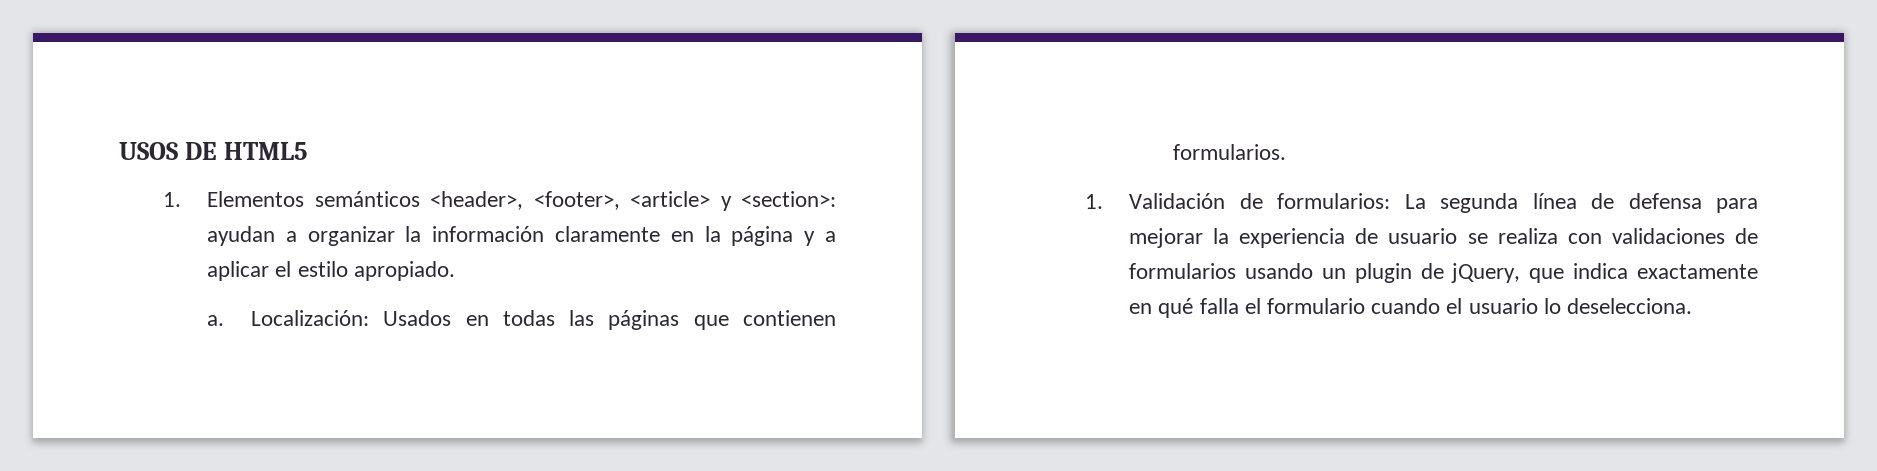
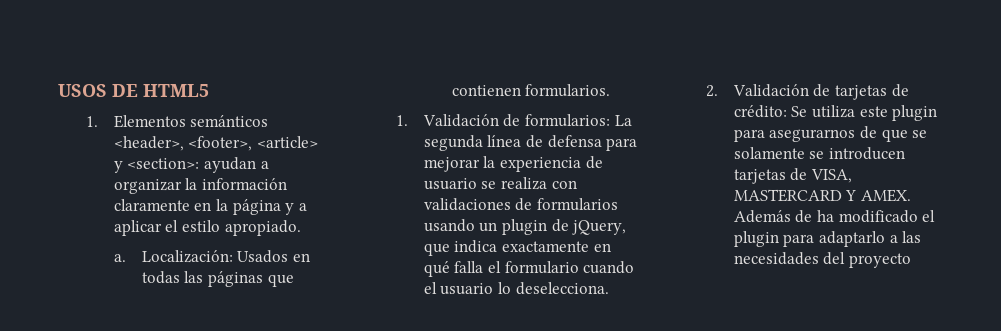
(1692, 306) none -> [705,84,909,100] [733,105,938,121] [733,126,928,142] [733,147,906,160] [733,168,853,184] [733,189,912,202] [733,210,936,223] [733,231,922,247] [733,252,912,268] // 2. Validación de tarjetas de crédito: Se utiliza este plugin para asegurarnos de que se solamente se introducen tarjetas de VISA, MASTERCARD Y AMEX. Además de ha modificado el plugin para adaptarlo a las necesidades del proyecto

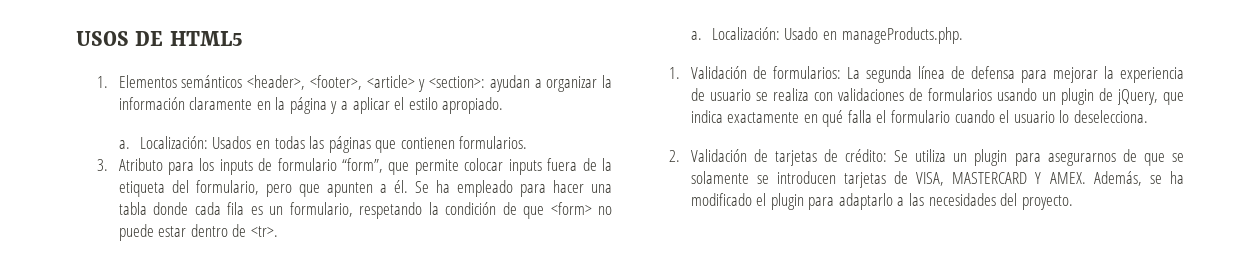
(611, 90) none -> [97,158,612,175] [118,180,613,197] [118,202,612,219] [118,224,278,241] [690,27,963,44] // 3. Atributo para los inputs de formulario “form”, que permite colocar inputs fuera de la etiqueta del formulario, pero que apunten a él. Se ha empleado para hacer una tabla donde cada fila es un formulario, respetando la condición de que <form> no puede estar dentro de <tr>. // a. Localización: Usado en manageProducts.php.
[859,106,888,117] este -> [953,153,968,162] un
[733,210,813,223] Además de -> [1093,171,1162,186] Además, se
[849,253,912,268] proyecto -> [1021,195,1073,210] proyecto.

